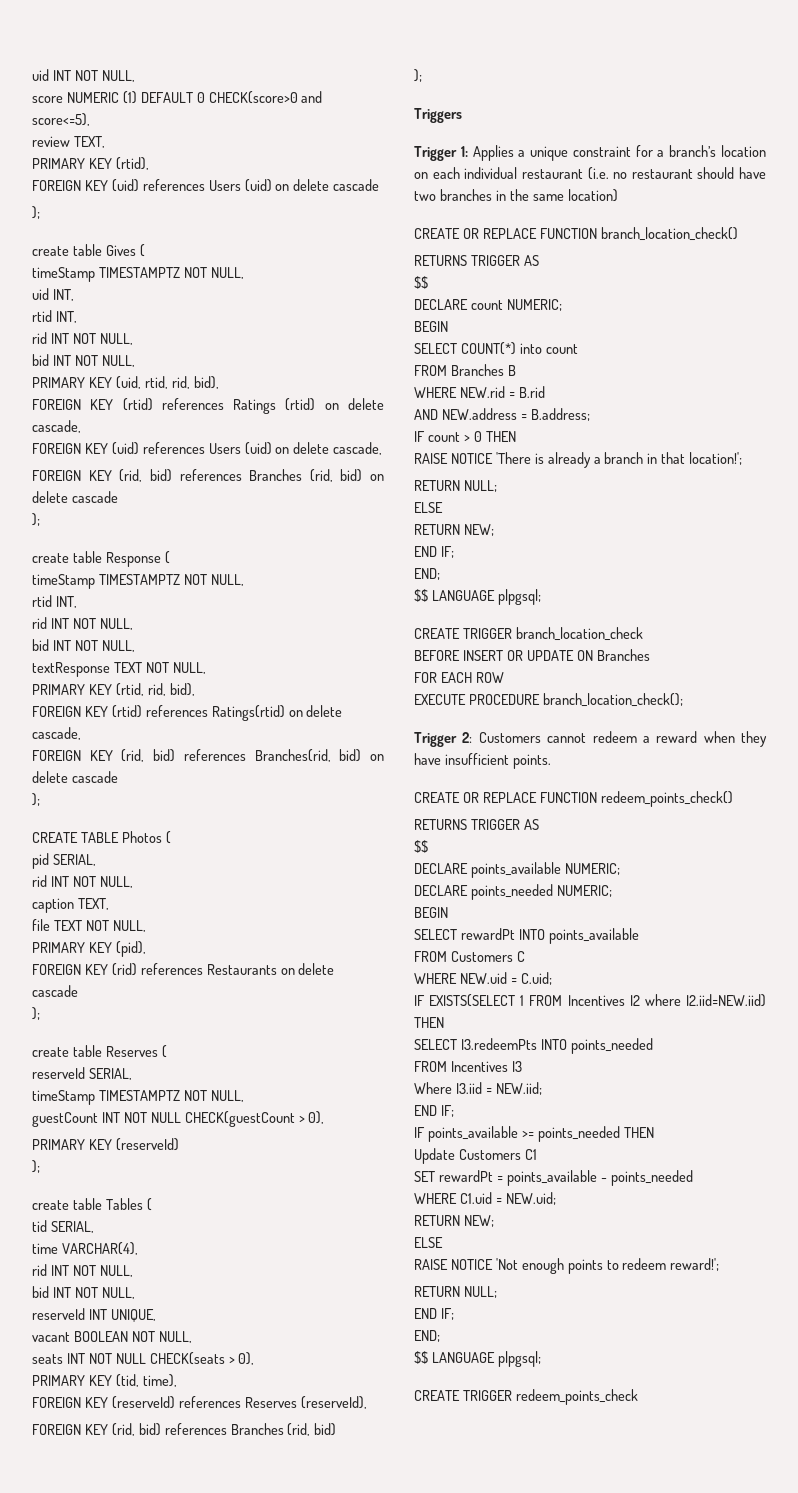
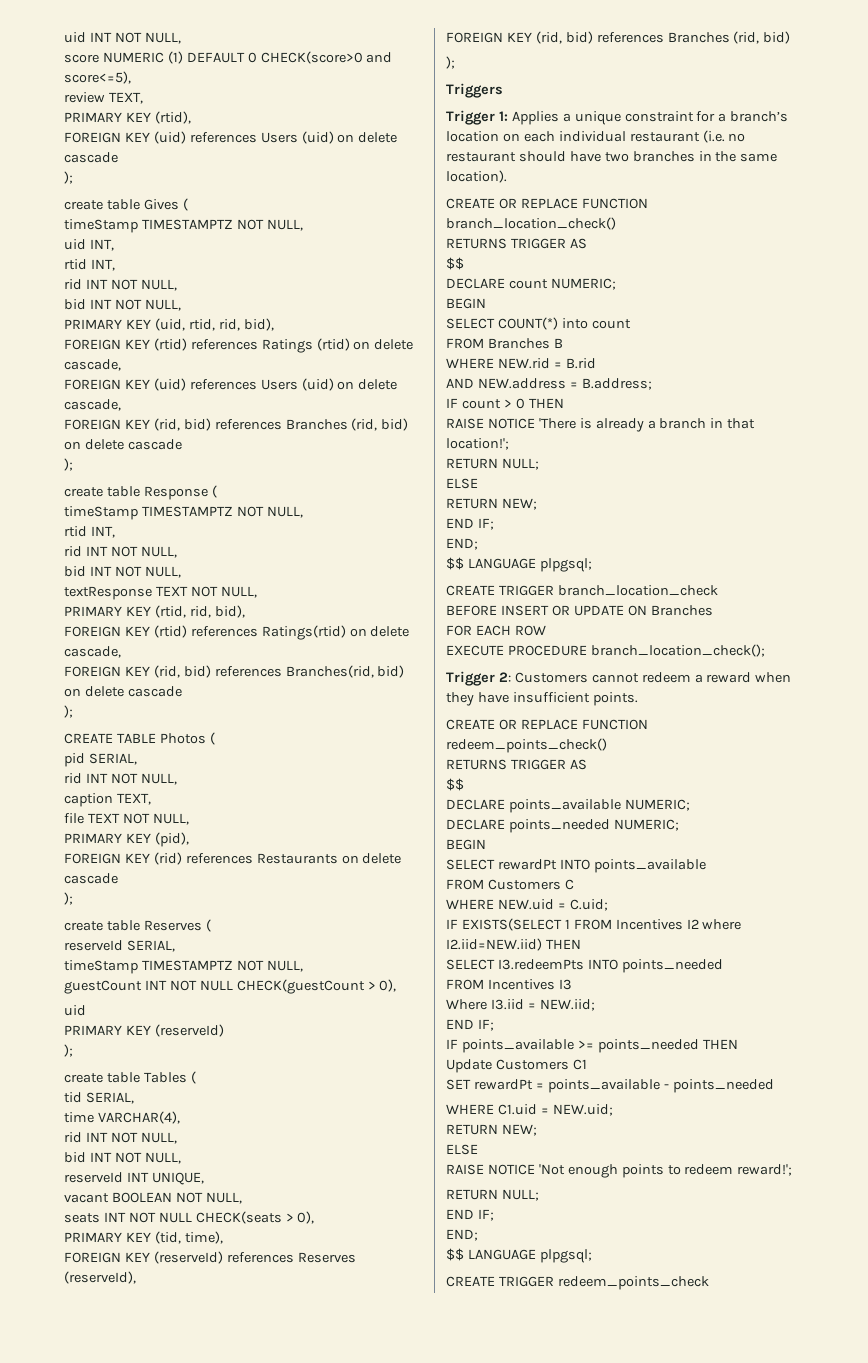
(325, 1117) none -> [64,1005,86,1016] // uid
[567,189,618,202] location) -> [446,170,507,183] location).

